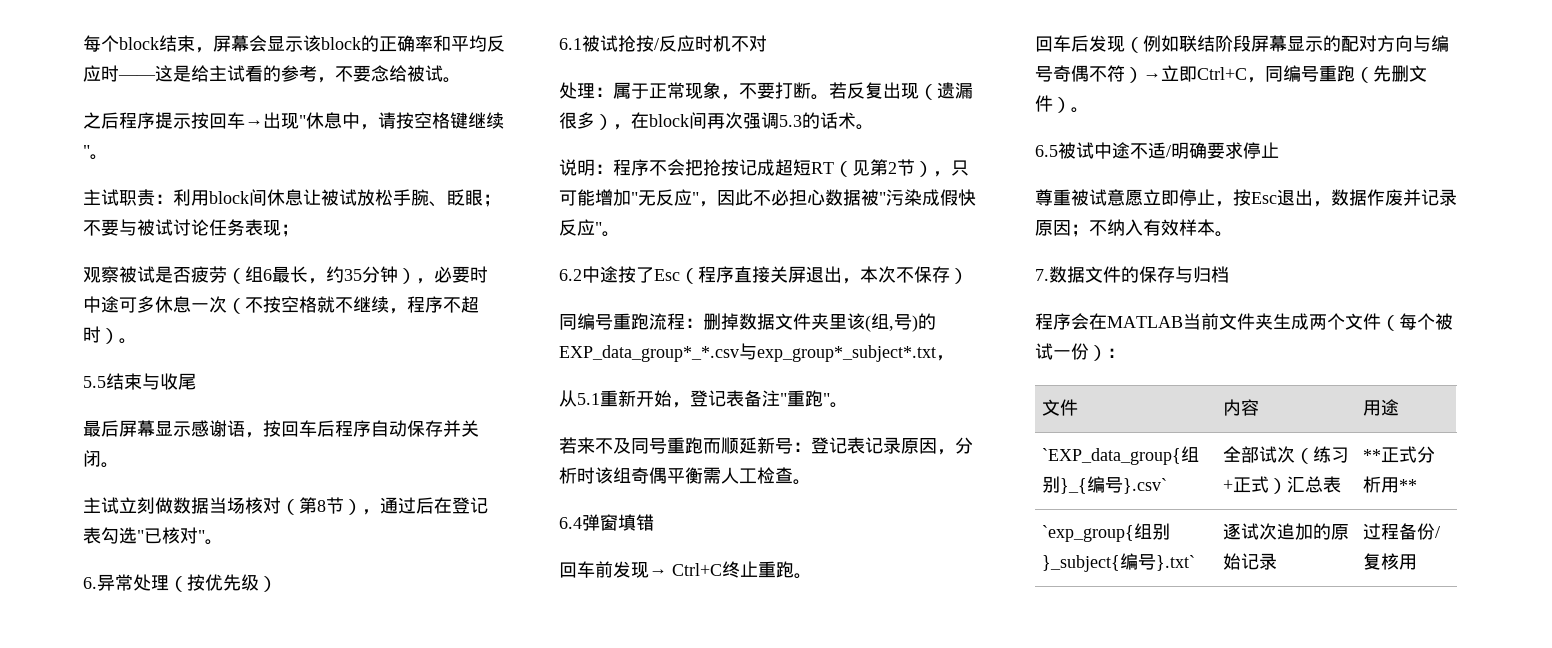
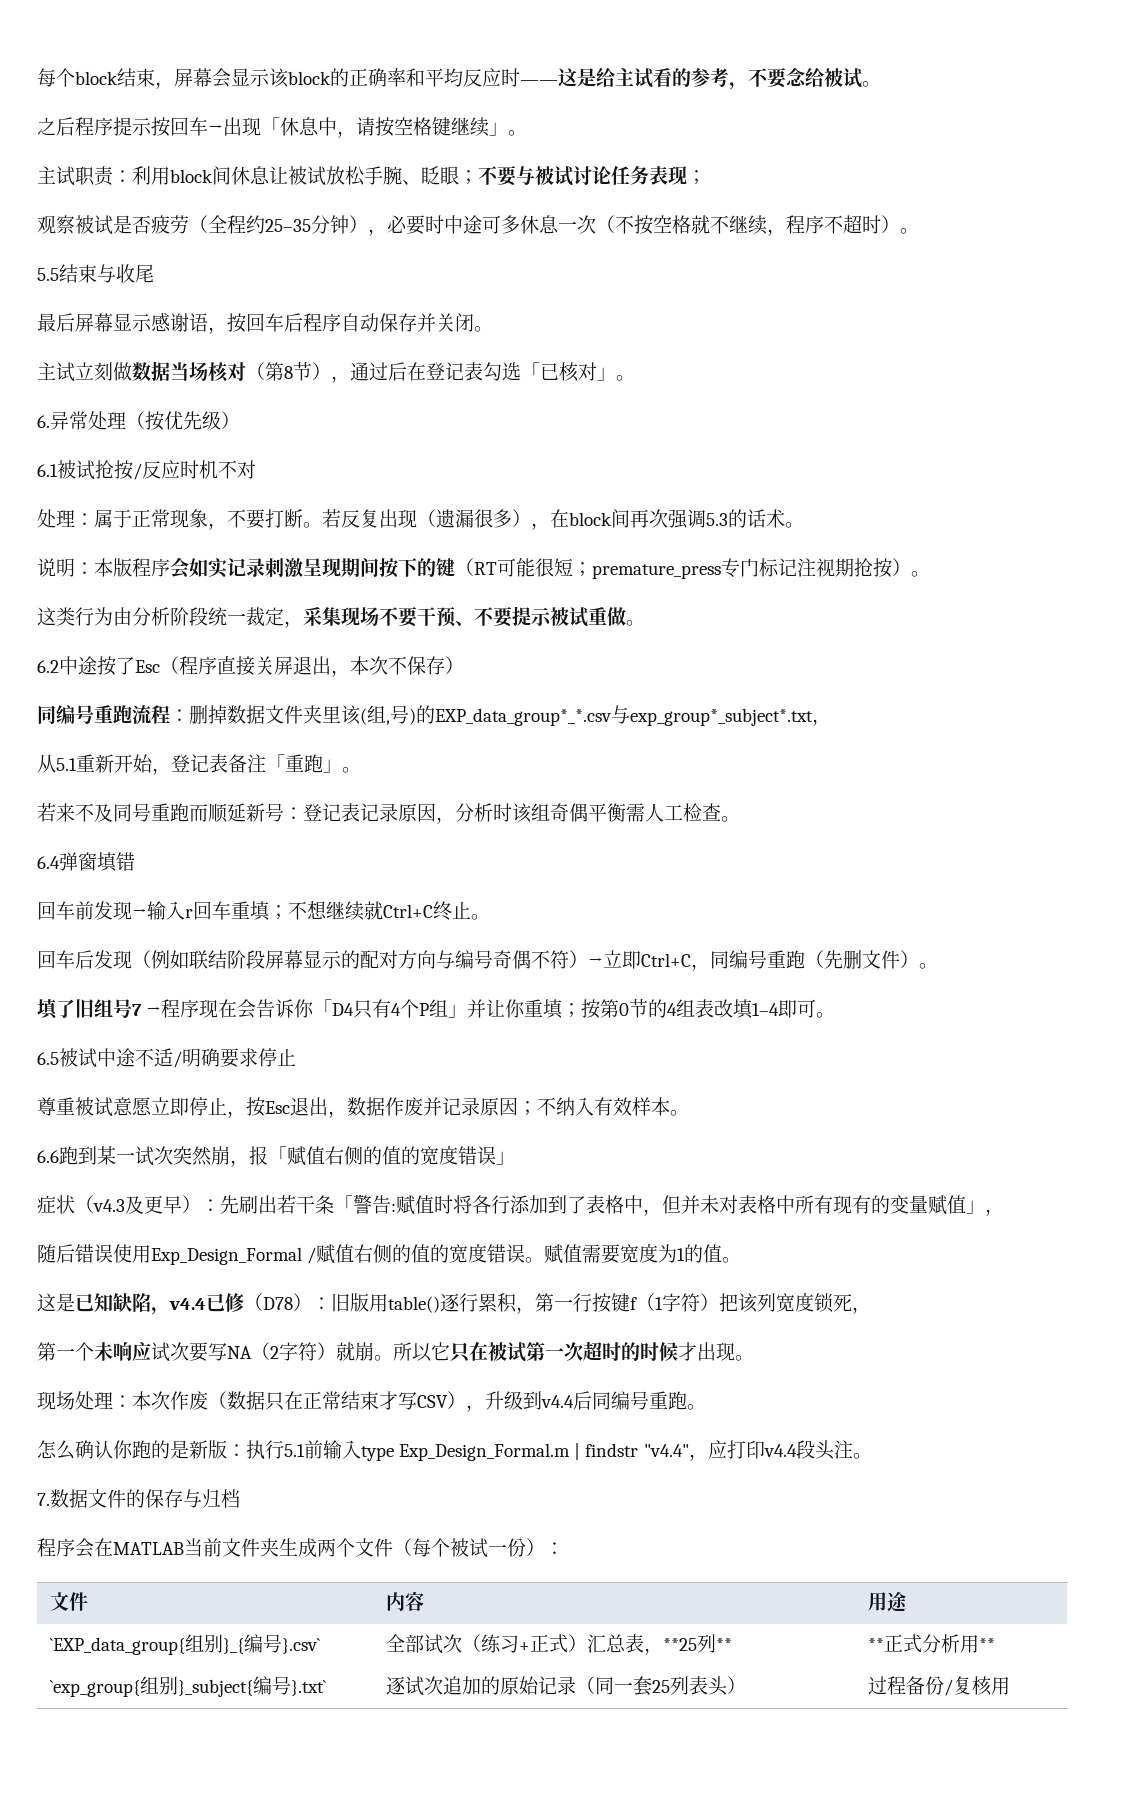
[299,115,306,127] " -> [261,117,280,134] 「
[83,145,90,157] " -> [489,122,508,136] 」
[245,266,362,284] 组6最长，约35 -> [208,215,311,234] 全程约25–35
[137,527,205,544] "已核对" -> [521,362,616,382] 「已核对」
[613,159,969,177] [559,189,976,207] [559,219,602,236] 程序不会把抢按记成超短RT（见第2节），只可能增加"无反应"，因此不必担心数据被"污染成假快反应" -> [94,557,930,579] [37,606,626,628] 本版程序会如实记录刺激呈现期间按下的键（RT可能很短；premature_press专门标记注视期抢按）。 // 这类行为由分析阶段统一裁定，采集现场不要干预、不要提示被试重做
[780,390,830,407] "重跑" -> [266,754,342,773] 「重跑」
(667, 572) none -> [147,900,383,921] 输入r回车重填；不想继续就
[758,561,794,578] 重跑 -> (471, 910) none
(1089, 110) none -> [37,998,836,1020] // 填了旧组号7 →程序现在会告诉你「D4只有4个P组」并让你重填；按第0节的4组表改填1–4即可。
(1233, 234) none -> [37,1146,515,1167] [37,1194,1004,1216] [37,1244,742,1265] [37,1293,871,1315] [37,1341,754,1362] [37,1391,706,1412] [37,1440,872,1461] // 6.6跑到某一试次突然崩，报「赋值右侧的值的宽度错误」 // 症状（v4.3及更早）：先刷出若干条「警告:赋值时将各行添加到了表格中，但并未对表格中所有现有的变量赋值」， // 随后错误使用Exp_Design_Formal /赋值右侧的值的宽度错误。赋值需要宽度为1的值。 // 这是已知缺陷，v4.4已修（D78）：旧版用table()逐行累积，第一行按键f（1字符）把该列宽度锁死， // 第一个未响应试次要写NA（2字符）就崩。所以它只在被试第一次超时的时候才出现。 // 现场处理：本次作废（数据只在正常结束才写CSV），升级到v4.4后同编号重跑。 // 怎么确认你跑的是新版：执行5.1前输入type Exp_Design_Formal.m | findstr "v4.4"，应打印v4.4段头注。
(1342, 484) none -> [643,1634,732,1655] ，**25列**
(1278, 561) none -> [575,1676,746,1696] （同一套25列表头）

